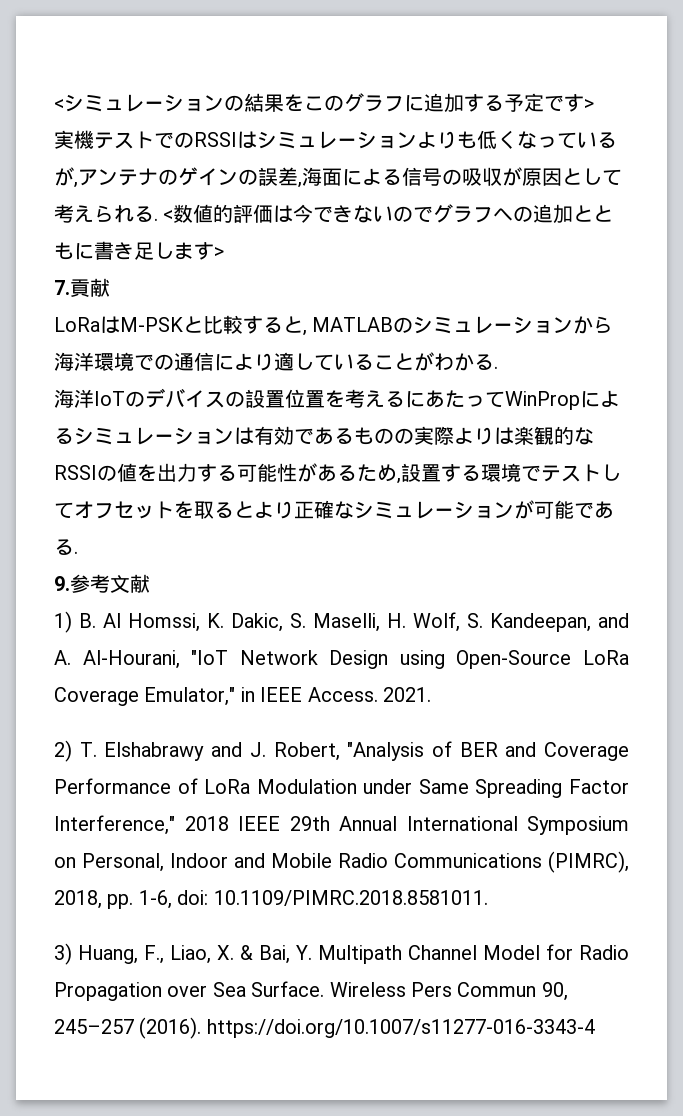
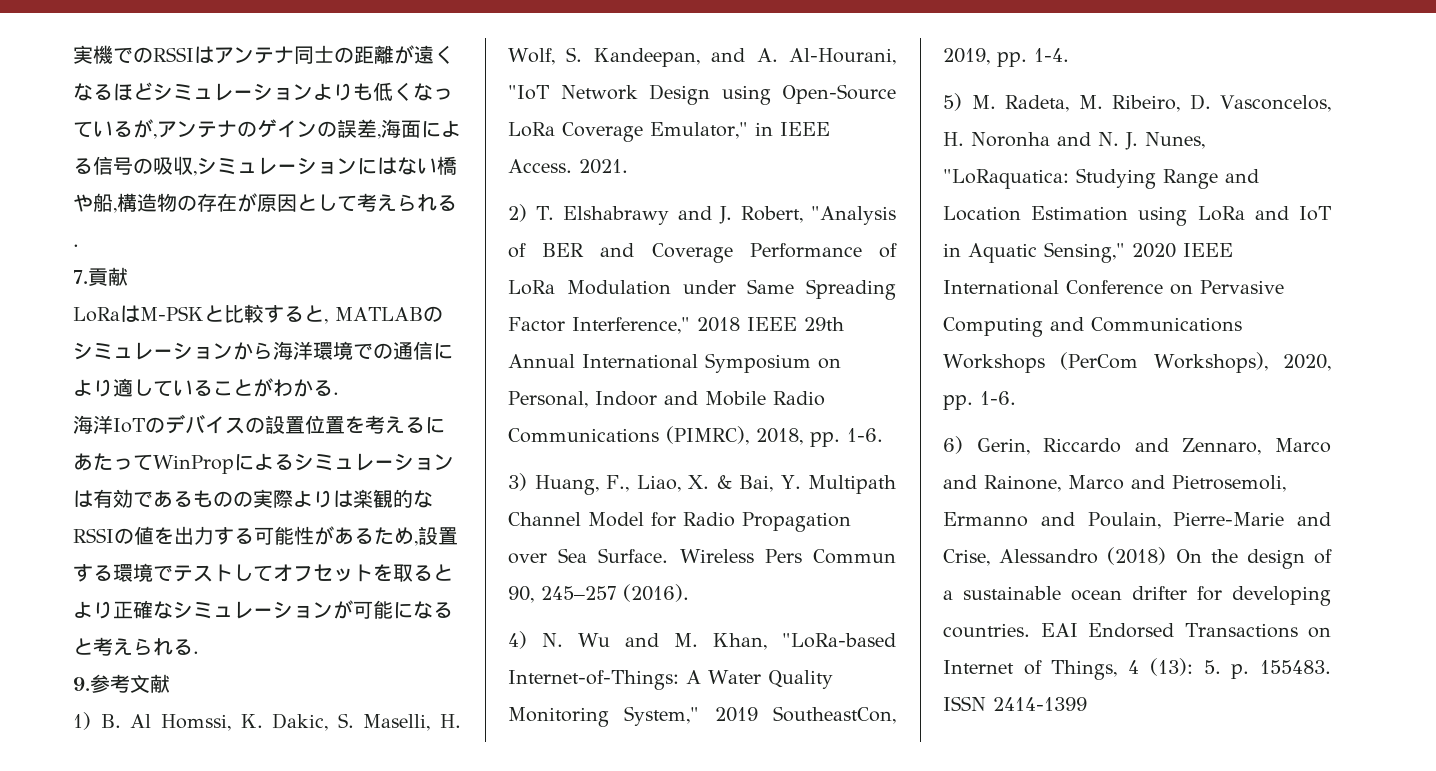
[54,93,594,113] [54,130,257,149] <シミュレーションの結果をこのグラフに追加する予定です> // 実機テストでのRSSIは -> [73,45,454,64] [73,82,153,101] 実機でのRSSIはアンテナ同士の距離が遠くなるほど
(502, 176) none -> [193,156,457,176] [73,193,237,213] ,シミュレーションにはない橋や船,構造物の存在
[163,204,614,224] [54,241,224,260] <数値的評価は今できないのでグラフへの追加とともに書き足します> -> (79, 245) none
[574,501,614,519] であ -> [393,601,453,619] [73,637,173,656] になると考えられ
[138,890,488,909] 1-6, doi: 10.1109/PIMRC.2018.8581011. -> [847,428,883,442] 1-6.
[206,1019,595,1038] https://doi.org/10.1007/s11277-016-3343-4 -> [508,631,896,650] [508,670,833,690] [508,706,896,727] [943,48,1069,67] [943,93,1332,112] [943,132,1205,150] [943,168,1259,189] [943,206,1331,226] [943,242,1233,263] [943,280,1284,295] [943,317,1242,337] [943,352,1331,373] [943,391,1016,410] [943,436,1331,455] [943,475,1286,492] [943,512,1331,529] [943,547,1332,569] [943,586,1331,606] [943,623,1331,638] [943,658,1331,680] [943,696,1087,711] // 4) N. Wu and M. Khan, "LoRa-based Internet-of-Things: A Water Quality Monitoring System," 2019 SoutheastCon, 2019, pp. 1-4. // 5) M. Radeta, M. Ribeiro, D. Vasconcelos, H. Noronha and N. J. Nunes, "LoRaquatica: Studying Range and Location Estimation using LoRa and IoT in Aquatic Sensing," 2020 IEEE International Conference on Pervasive Computing and Communications Workshops (PerCom Workshops), 2020, pp. 1-6. // 6) Gerin, Riccardo and Zennaro, Marco and Rainone, Marco and Pietrosemoli, Ermanno and Poulain, Pierre-Marie and Crise, Alessandro (2018) On the design of a sustainable ocean drifter for developing countries. EAI Endorsed Transactions on Internet of Things, 4 (13): 5. p. 155483. ISSN 2414-1399

